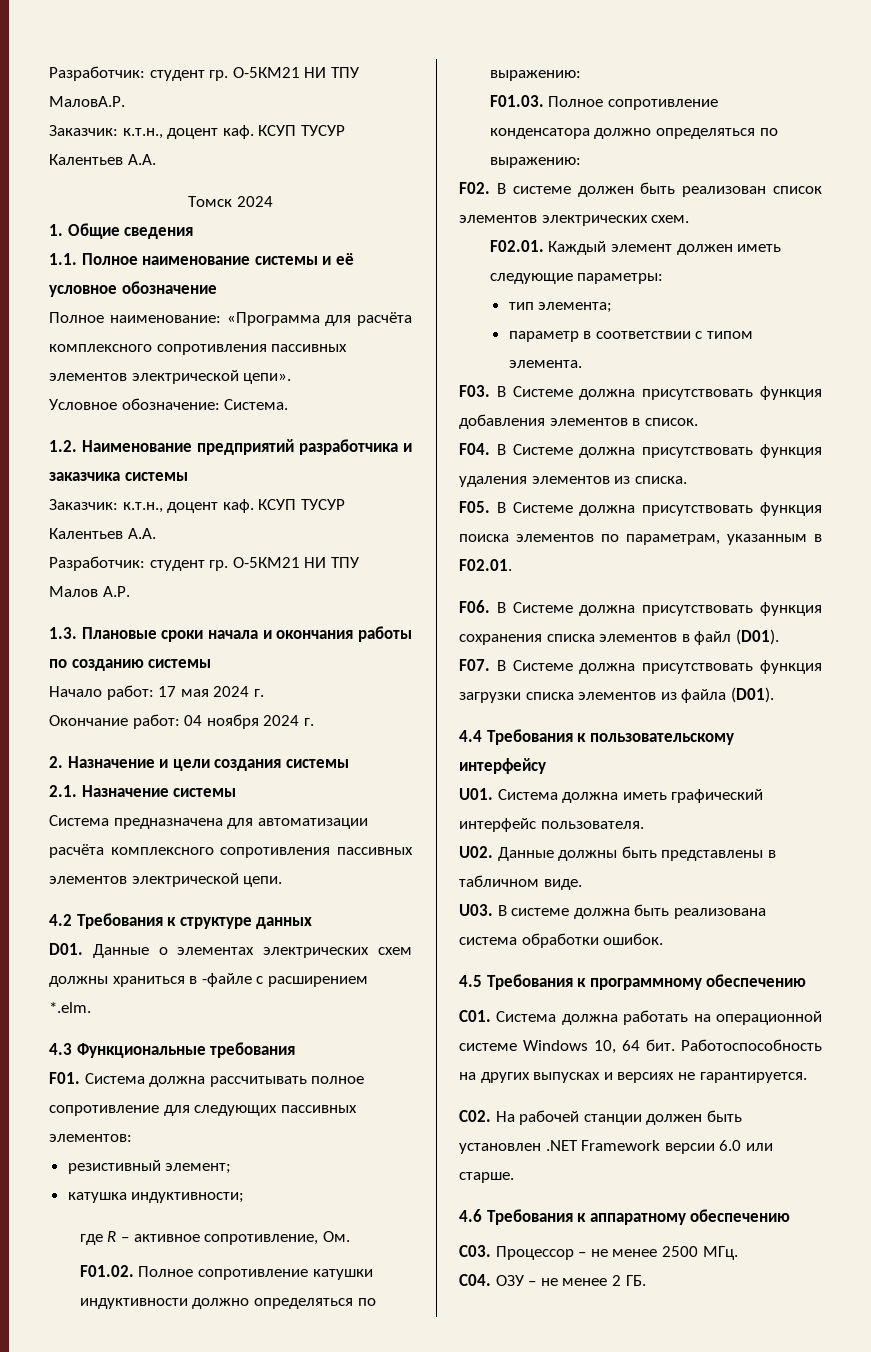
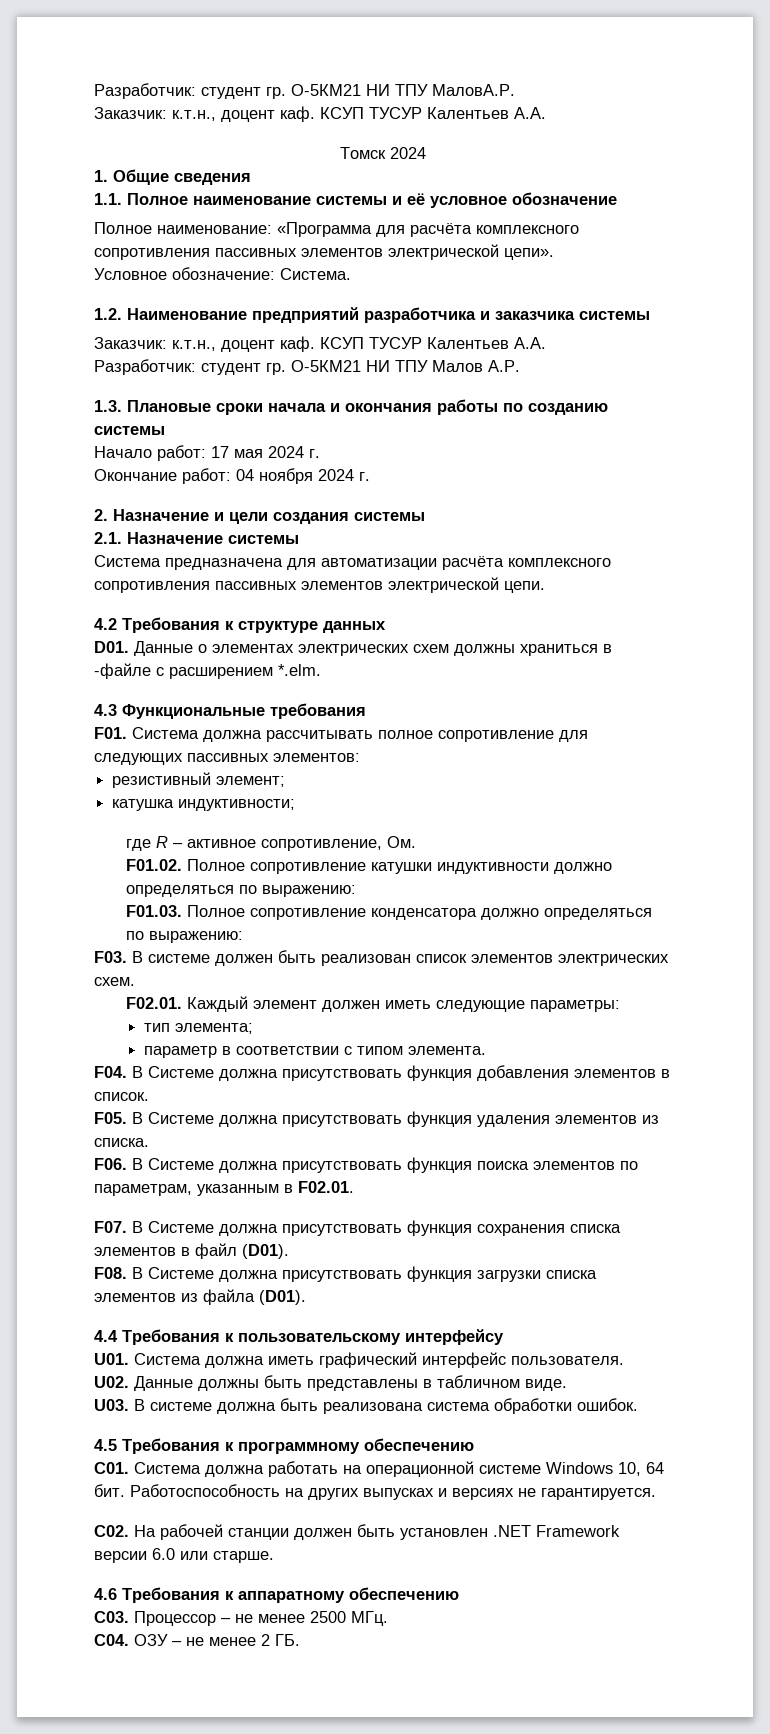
[459,182,490,194] F02. -> [94,951,127,963] F03.
[459,385,490,397] F03. -> [94,1066,127,1078] F04.
[459,443,490,455] F04. -> [94,1112,127,1124] F05.
[459,501,490,513] F05. -> [94,1158,127,1170] F06.
[459,600,490,613] F06. -> [94,1221,127,1233] F07.
[459,659,490,671] F07. -> [94,1267,127,1279] F08.

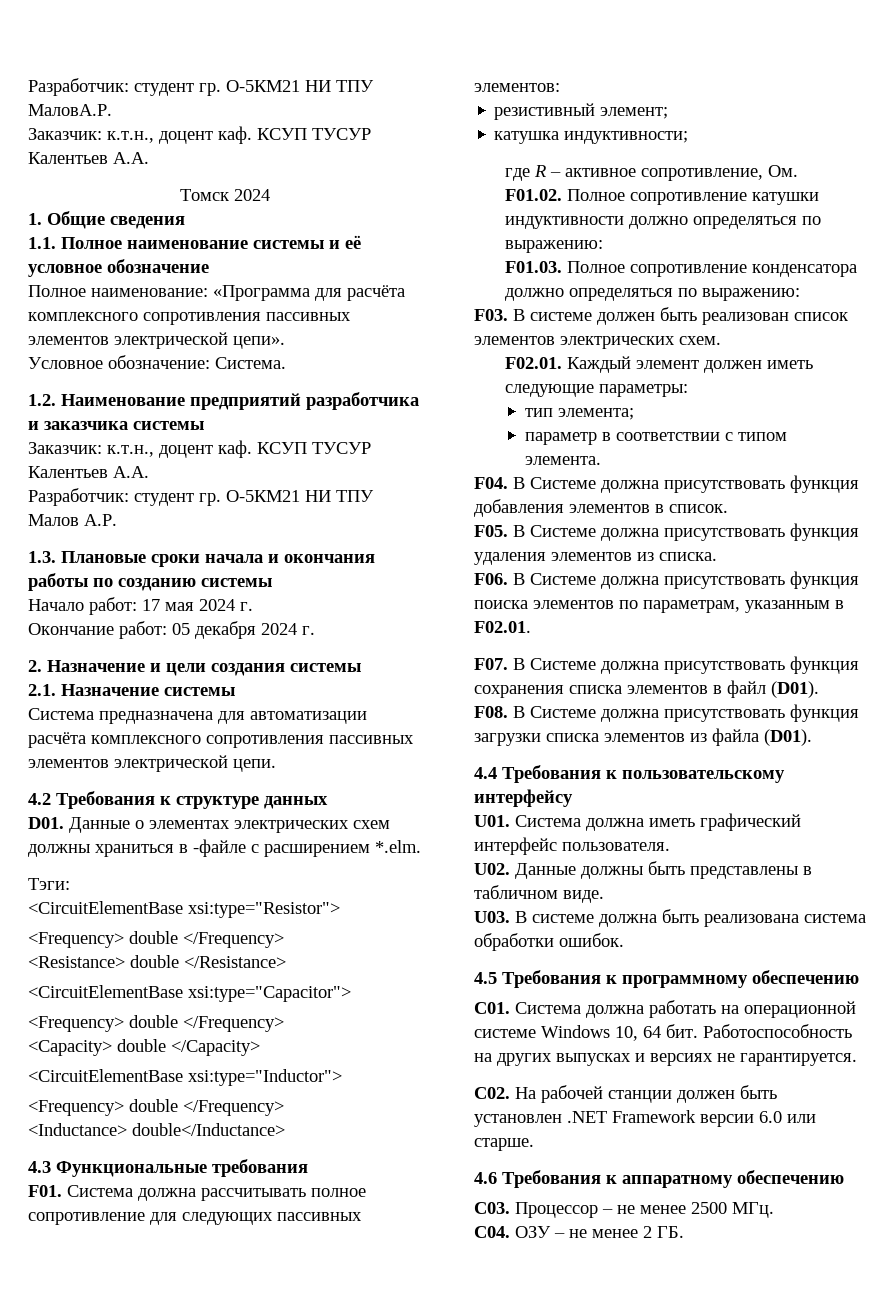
[236,468,313,484] 04 ноября -> [172,621,256,639] 05 декабря
(321, 670) none -> [28,878,70,890] [28,901,340,918] [28,931,284,948] [28,955,286,968] [28,985,351,1002] [28,1015,284,1032] [28,1039,260,1056] [28,1069,342,1086] [28,1099,284,1116] [28,1123,285,1136] // Тэги: // <CircuitElementBase xsi:type="Resistor"> // <Frequency> double </Frequency> // <Resistance> double </Resistance> // <CircuitElementBase xsi:type="Capacitor"> // <Frequency> double </Frequency> // <Capacity> double </Capacity> // <CircuitElementBase xsi:type="Inductor"> // <Frequency> double </Frequency> // <Inductance> double</Inductance>

